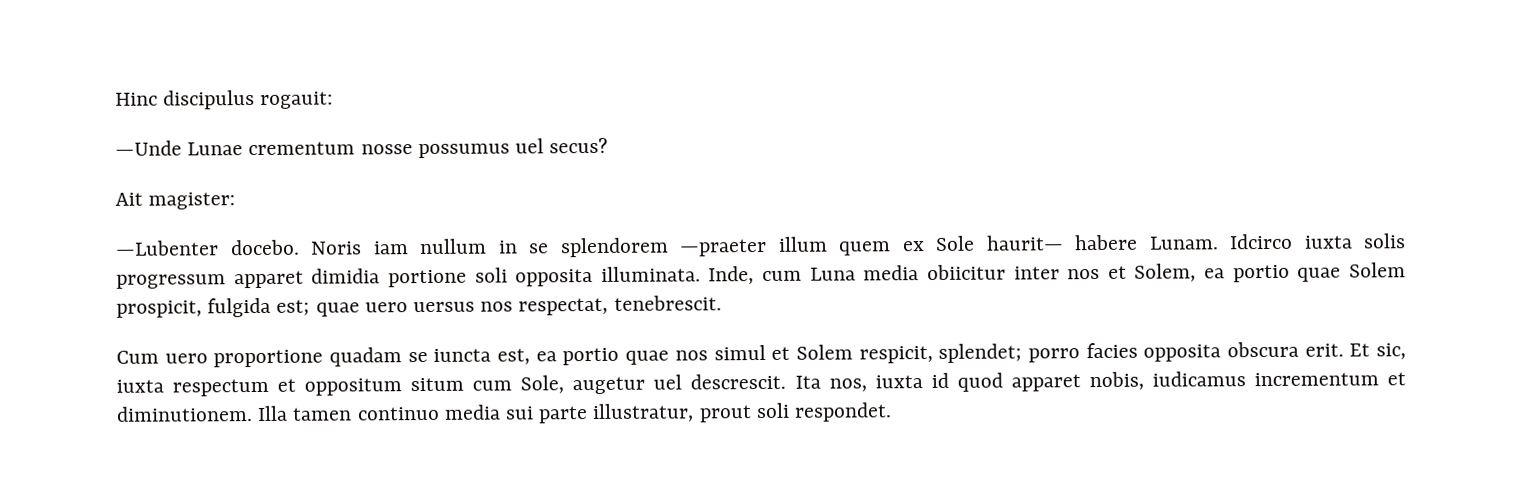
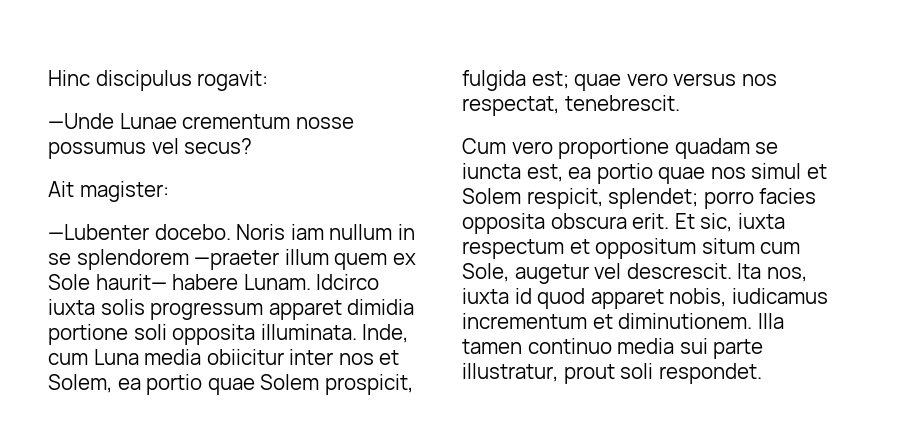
[260,91,334,109] rogauit: -> [197,70,269,91] rogavit:
[515,138,545,154] uel -> [151,138,179,154] vel
[364,301,476,313] uero uersus -> [626,73,737,86] vero versus
[164,353,208,364] uero -> [511,141,553,154] vero
[653,374,683,390] uel -> [594,263,622,279] vel

